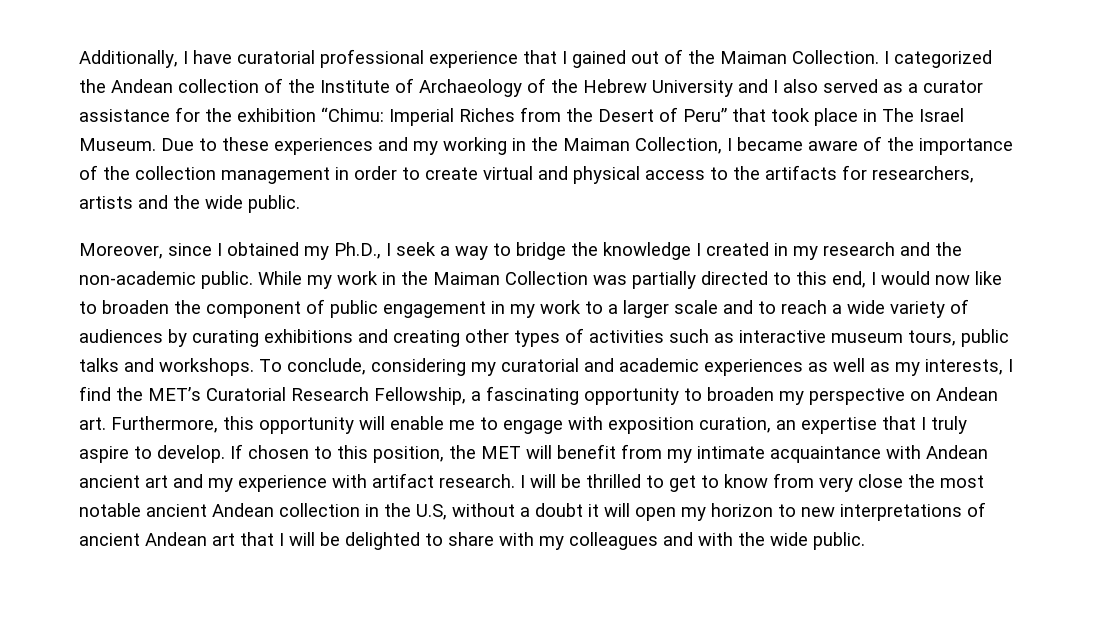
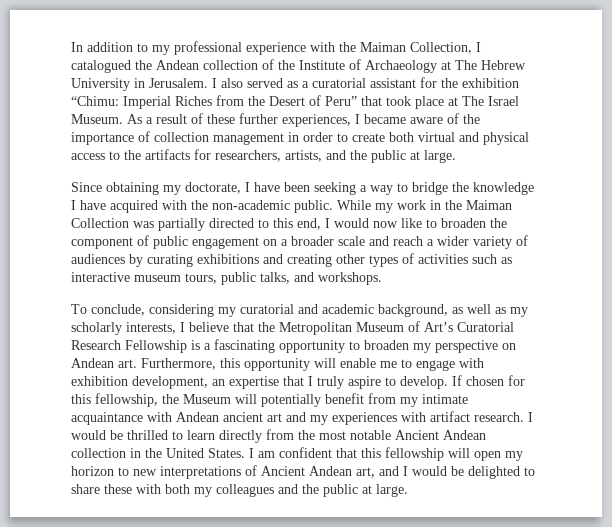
[79,49,992,68] Additionally, I have curatorial professional experience that I gained out of the Maiman Collection. I categorized -> [71,41,481,55] [71,60,131,73] In addition to my professional experience with the Maiman Collection, I catalogued
[527,78,768,97] of the Hebrew University and -> [441,60,526,70] [71,78,208,91] at The Hebrew University in Jerusalem.
[923,80,983,93] [79,109,170,122] curator assistance -> [312,78,416,88] curatorial assistant
[863,109,877,122] in -> [448,97,458,106] at
[161,137,722,155] Due to these experiences and my working in the Maiman Collection, -> [127,113,351,127] As a result of these further experiences,
[103,166,130,180] the -> (150, 136) none
(478, 173) none -> [389,132,414,142] both
[79,195,300,213] [79,242,436,260] artists and the wide public. // Moreover, since I obtained my Ph.D., I seek -> [285,150,456,163] [71,182,356,195] artists, and the public at large. // Since obtaining my doctorate, I have been seeking
[706,242,930,260] created in my research and -> [80,200,187,213] have acquired with
[491,300,669,318] in my work to a larger -> [263,236,334,246] on a broader
[758,301,776,314] to -> (389, 241) none
[847,300,885,314] wide -> [437,236,469,246] wider
[79,358,119,372] talks -> [260,272,290,284] talks,
(254, 367) none -> (382, 278) //
[704,359,803,376] experiences -> [378,304,448,317] background,
(920, 369) none -> [71,322,122,335] scholarly
[79,386,466,405] find the MET’s Curatorial Research Fellowship, -> [189,321,514,335] [71,340,200,353] believe that the Metropolitan Museum of Art’s Curatorial Research Fellowship is
[608,417,771,434] exposition curation, -> [71,376,208,389] exhibition development,
[314,445,552,463] to this position, the MET will -> [508,375,525,386] [71,393,321,407] for this fellowship, the Museum will potentially
[238,475,327,492] experience -> [332,412,397,425] experiences
[530,474,556,488] will -> [71,430,106,440] would
[669,473,903,492] get to know from very close -> [187,429,294,443] learn directly from
[146,504,207,517] ancient -> [395,430,439,440] Ancient
[416,503,599,520] U.S, without a doubt it -> [166,447,444,461] United States. I am confident that this fellowship
[79,532,865,550] ancient Andean art that I will be delighted to share with my colleagues and with the wide public. -> [261,466,535,479] [71,484,408,497] Ancient Andean art, and I would be delighted to share these with both my colleagues and the public at large.

